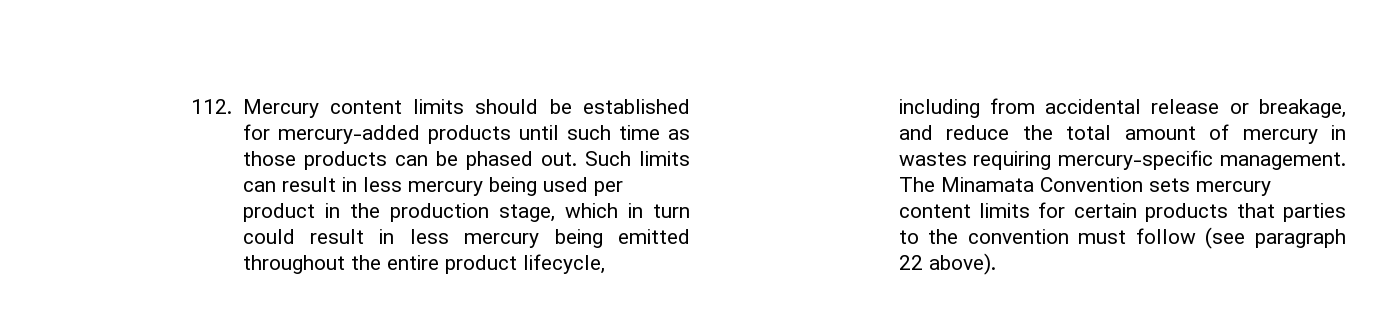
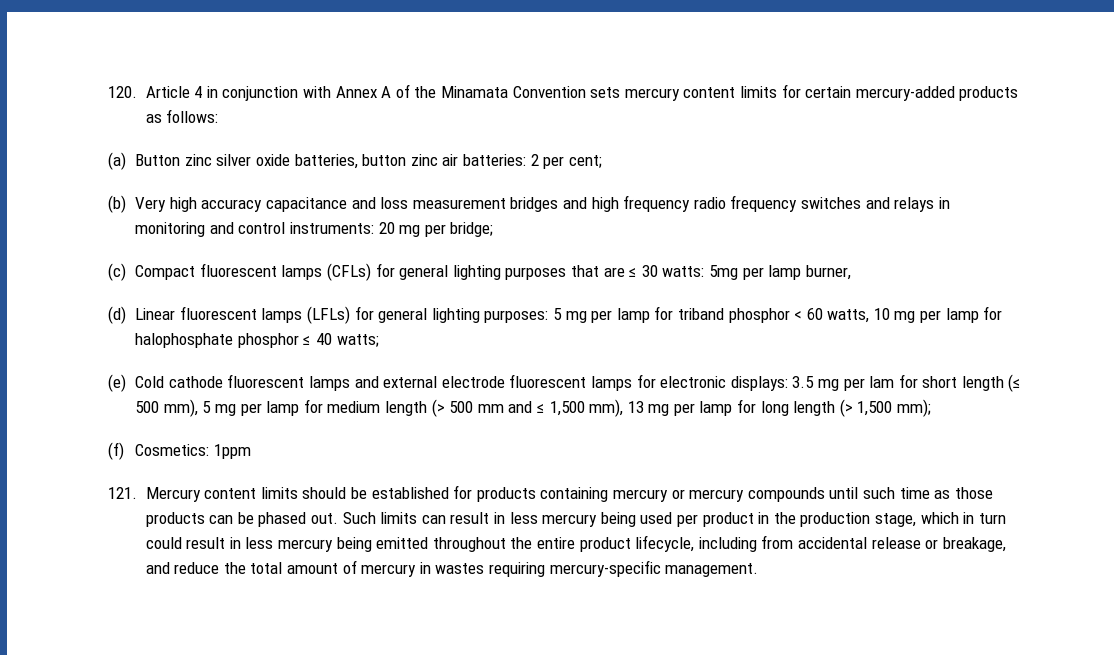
[191,99,233,114] 112. -> [108,84,1019,101] [145,109,219,123] [108,152,602,170] [108,195,950,213] [135,222,494,237] [108,263,851,281] [108,306,1003,324] [135,333,379,348] [108,374,1022,392] [135,399,932,417] [108,442,251,460] [108,487,138,499] 120. Article 4 in conjunction with Annex A of the Minamata Convention sets mercury content limits for certain mercury-added products as follows: // (a) Button zinc silver oxide batteries, button zinc air batteries: 2 per cent; // (b) Very high accuracy capacitance and loss measurement bridges and high frequency radio frequency switches and relays in monitoring and control instruments: 20 mg per bridge; // (c) Compact fluorescent lamps (CFLs) for general lighting purposes that are ≤ 30 watts: 5mg per lamp burner, // (d) Linear fluorescent lamps (LFLs) for general lighting purposes: 5 mg per lamp for triband phosphor < 60 watts, 10 mg per lamp for halophosphate phosphor ≤ 40 watts; // (e) Cold cathode fluorescent lamps and external electrode fluorescent lamps for electronic displays: 3.5 mg per lam for short length (≤ 500 mm), 5 mg per lamp for medium length (> 500 mm and ≤ 1,500 mm), 13 mg per lamp for long length (> 1,500 mm); // (f) Cosmetics: 1ppm // 121.
[277,125,511,144] mercury-added products -> [476,487,825,502] products containing mercury or mercury compounds
[898,177,1271,196] [898,202,1346,222] [898,227,1346,249] [898,253,996,275] The Minamata Convention sets mercury content limits for certain products that parties to the convention must follow (see paragraph 22 above). -> (759, 570) none

